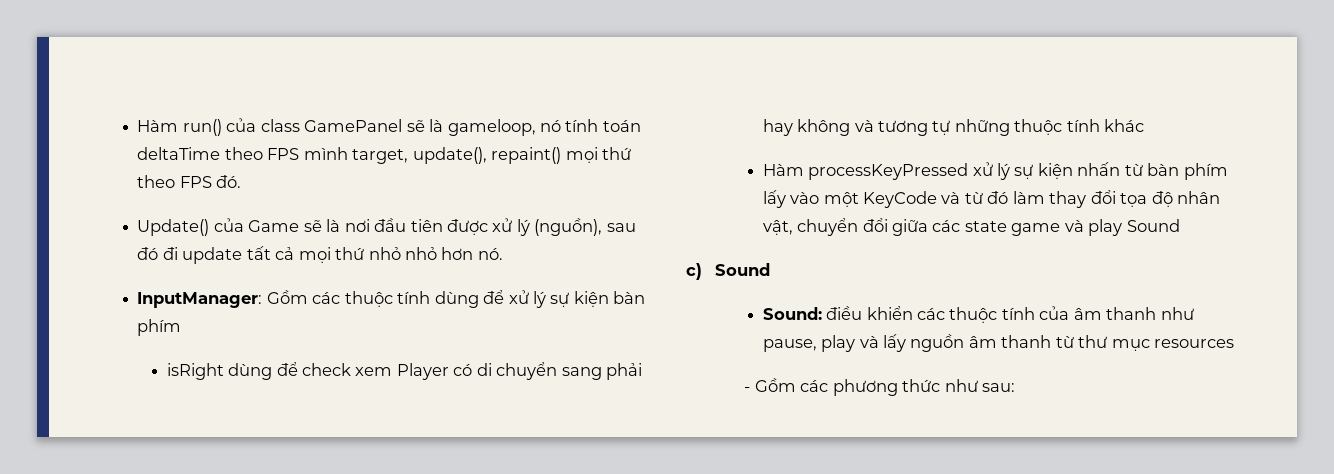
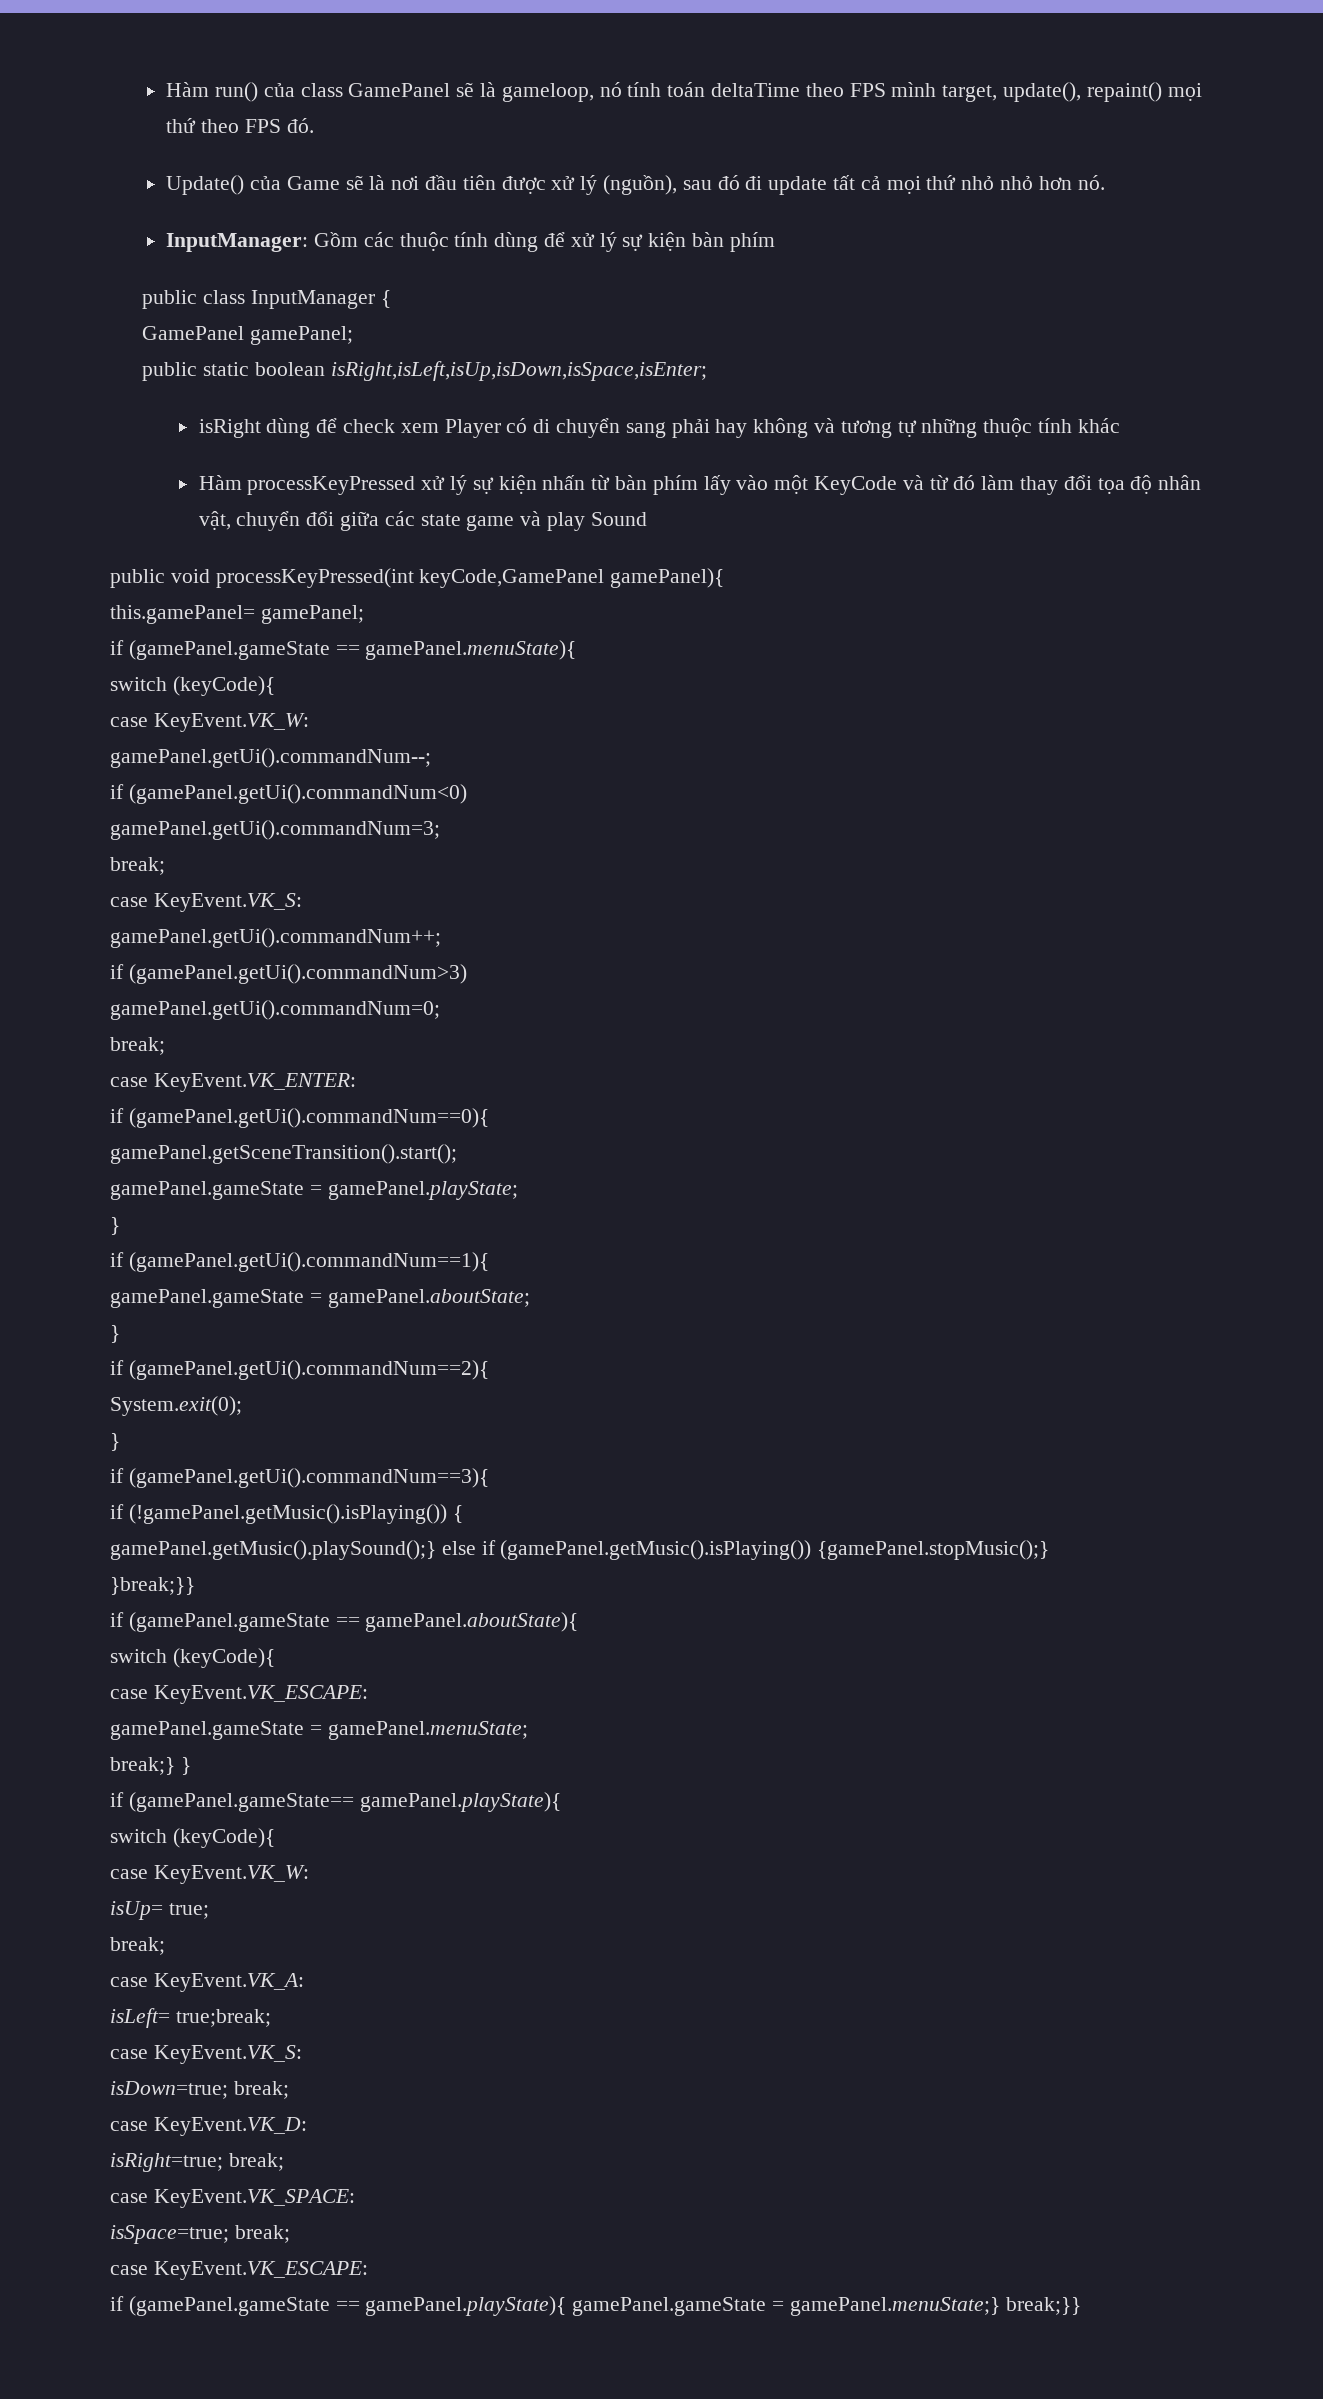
(182, 327) none -> [142,290,391,309] [142,326,354,345] [142,361,707,381] // public class InputManager { // GamePanel gamePanel; // public static boolean isRight,isLeft,isUp,isDown,isSpace,isEnter;
[686,263,771,280] [762,306,1194,323] [762,334,1235,352] [744,378,1016,396] c) Sound // Sound: điều khiển các thuộc tính của âm thanh như pause, play và lấy nguồn âm thanh từ thư mục resources // - Gồm các phương thức như sau: -> [110,568,725,588] [110,605,364,624] [110,640,577,660] [110,676,275,696] [110,713,309,732] [110,748,431,768] [110,784,467,804] [110,820,440,840] [110,857,165,875] [110,893,302,912] [110,928,441,948] [110,964,467,984] [110,1000,440,1020] [110,1037,165,1055] [110,1073,356,1092] [110,1108,489,1128] [110,1144,457,1164] [110,1181,518,1200] [110,1217,120,1235] [110,1252,489,1272] [110,1289,530,1308] [110,1325,120,1343] [110,1360,489,1380] [110,1396,242,1416] [110,1433,120,1451] [110,1468,489,1488] [110,1504,463,1524] [110,1540,1050,1560] [110,1577,195,1595] [110,1612,579,1632] [110,1648,275,1668] [110,1685,368,1704] [110,1721,528,1740] [110,1757,191,1775] [110,1792,561,1812] [110,1828,275,1848] [110,1865,309,1884] [110,1901,209,1920] [110,1937,165,1955] [110,1973,304,1992] [110,2008,271,2028] [110,2045,302,2064] [110,2081,289,2099] [110,2117,307,2136] [110,2153,284,2172] [110,2189,355,2208] [110,2225,290,2244] [110,2261,368,2280] [110,2296,1081,2316] public void processKeyPressed(int keyCode,GamePanel gamePanel){ // this.gamePanel= gamePanel; // if (gamePanel.gameState == gamePanel.menuState){ // switch (keyCode){ // case KeyEvent.VK_W: // gamePanel.getUi().commandNum--; // if (gamePanel.getUi().commandNum<0) // gamePanel.getUi().commandNum=3; // break; // case KeyEvent.VK_S: // gamePanel.getUi().commandNum++; // if (gamePanel.getUi().commandNum>3) // gamePanel.getUi().commandNum=0; // break; // case KeyEvent.VK_ENTER: // if (gamePanel.getUi().commandNum==0){ // gamePanel.getSceneTransition().start(); // gamePanel.gameState = gamePanel.playState; // } // if (gamePanel.getUi().commandNum==1){ // gamePanel.gameState = gamePanel.aboutState; // } // if (gamePanel.getUi().commandNum==2){ // System.exit(0); // } // if (gamePanel.getUi().commandNum==3){ // if (!gamePanel.getMusic().isPlaying()) { // gamePanel.getMusic().playSound();} else if (gamePanel.getMusic().isPlaying()) {gamePanel.stopMusic();} // }break;}} // if (gamePanel.gameState == gamePanel.aboutState){ // switch (keyCode){ // case KeyEvent.VK_ESCAPE: // gamePanel.gameState = gamePanel.menuState; // break;} } // if (gamePanel.gameState== gamePanel.playState){ // switch (keyCode){ // case KeyEvent.VK_W: // isUp= true; // break; // case KeyEvent.VK_A: // isLeft= true;break; // case KeyEvent.VK_S: // isDown=true; break; // case KeyEvent.VK_D: // isRight=true; break; // case KeyEvent.VK_SPACE: // isSpace=true; break; // case KeyEvent.VK_ESCAPE: // if (gamePanel.gameState == gamePanel.playState){ gamePanel.gameState = gamePanel.menuState;} break;}}

